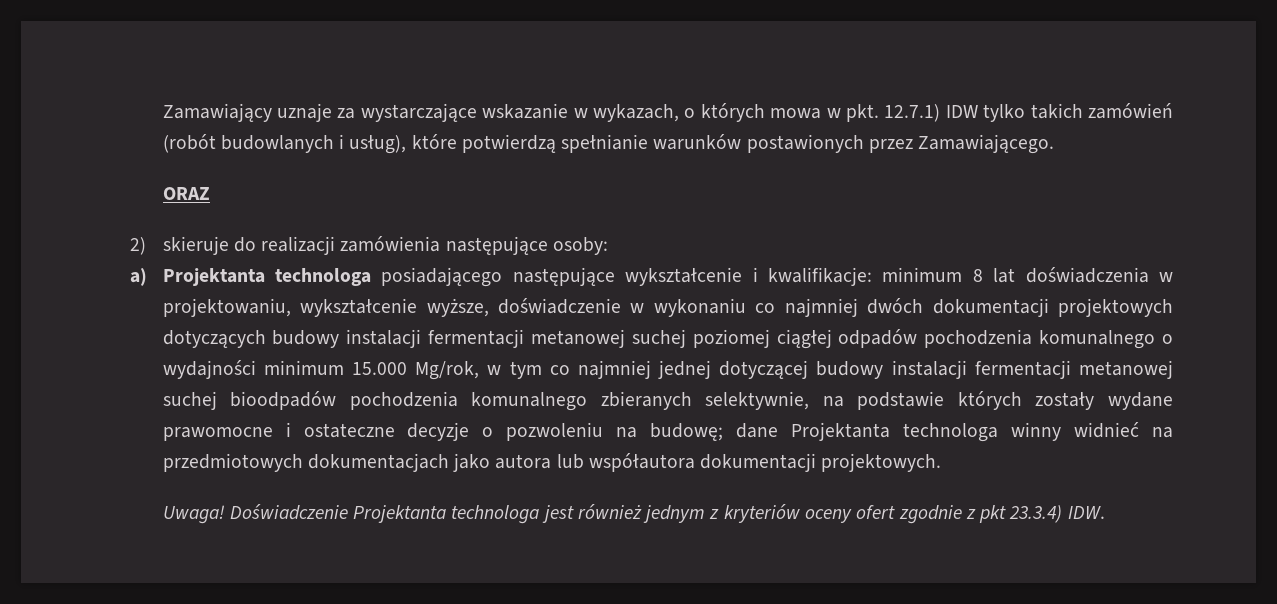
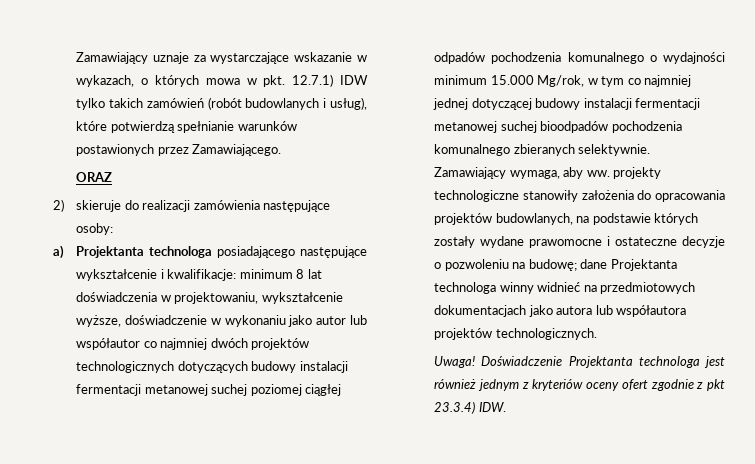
(746, 307) none -> [288,315,367,327] [76,338,141,350] jako autor lub współautor
[932,298,1173,317] dokumentacji projektowych -> [251,338,310,350] [76,361,175,373] projektów technologicznych
[705,391,810,410] selektywnie, -> [578,144,651,156] [434,167,662,179] [434,190,725,202] [434,213,573,225] selektywnie. Zamawiający wymaga, aby ww. projekty technologiczne stanowiły założenia do opracowania projektów budowlanych,
[700,453,942,472] dokumentacji projektowych. -> [434,328,597,340] projektów technologicznych.

